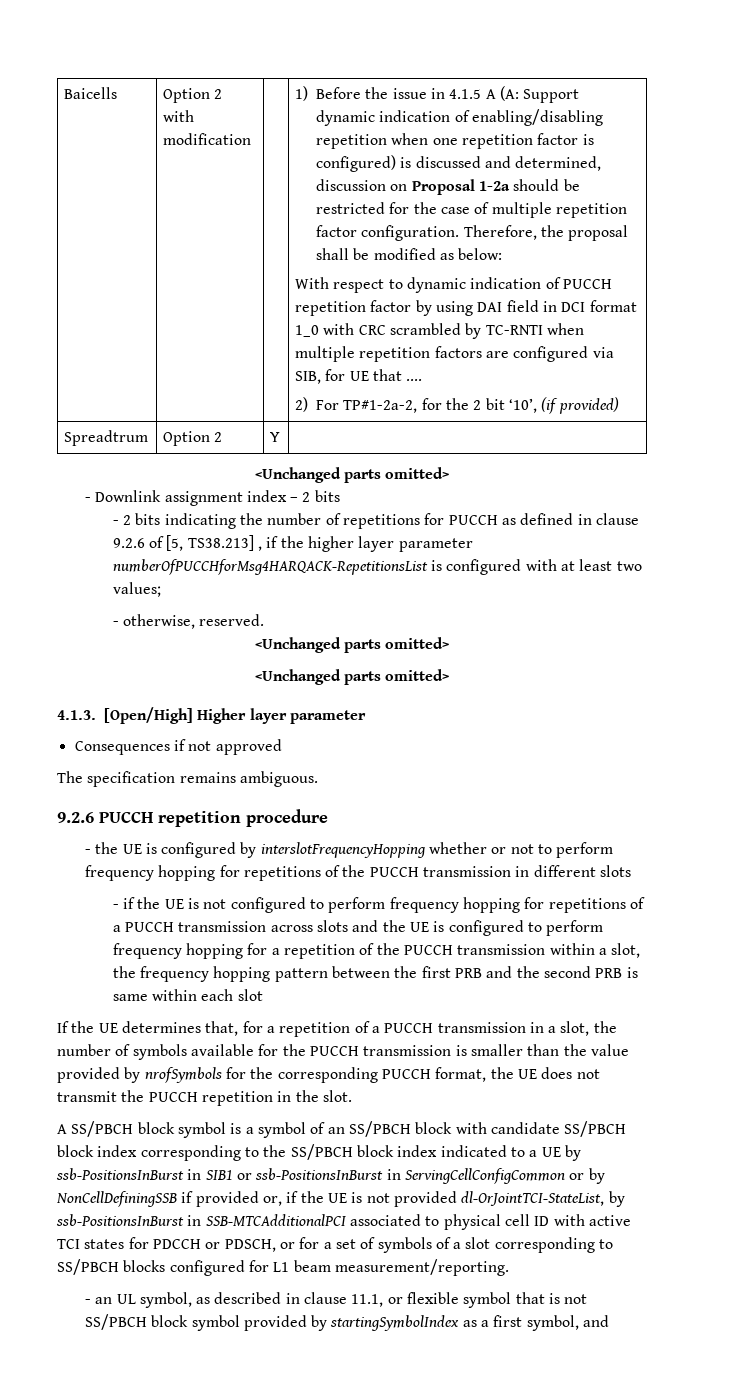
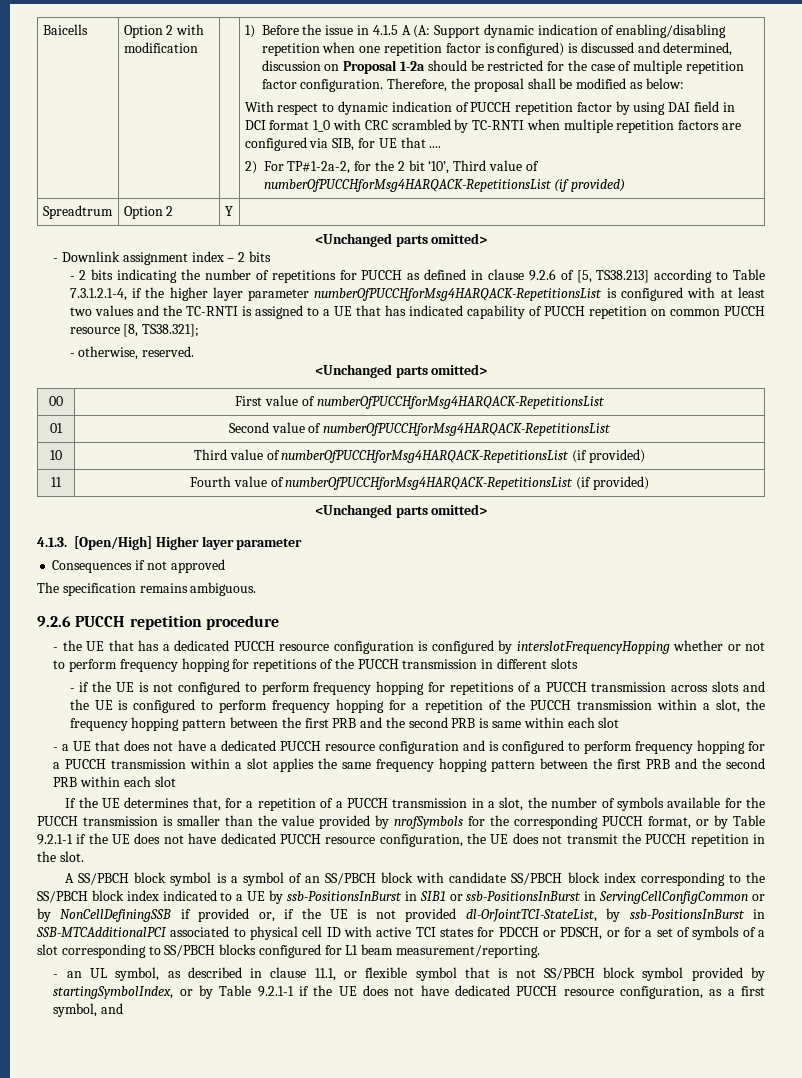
(537, 405) none -> [453,160,539,171] [263,179,552,192] Third value of numberOfPUCCHforMsg4HARQACK-RepetitionsList
[258,546,263,551] , -> [654,269,766,283] [69,288,127,301] according to Table 7.3.1.2.1-4,
[112,582,161,597] values; -> [94,305,765,319] [69,324,200,337] values and the TC-RNTI is assigned to a UE that has indicated capability of PUCCH repetition on common PUCCH resource [8, TS38.321];
(450, 643) none -> [49,396,63,406] [235,395,605,409] [50,423,63,433] [228,422,612,436] [50,450,62,460] [194,449,645,463] [51,477,62,487] [190,476,649,490] // 00 | First value of numberOfPUCCHforMsg4HARQACK-RepetitionsList // 01 | Second value of numberOfPUCCHforMsg4HARQACK-RepetitionsList // 10 | Third value of numberOfPUCCHforMsg4HARQACK-RepetitionsList (if provided) // 11 | Fourth value of numberOfPUCCHforMsg4HARQACK-RepetitionsList (if provided)
(142, 849) none -> [108,640,414,654] that has a dedicated PUCCH resource configuration
(263, 995) none -> [53,740,765,754] [53,758,766,772] [53,776,176,787] // - a UE that does not have a dedicated PUCCH resource configuration and is configured to perform frequency hopping for a PUCCH transmission within a slot applies the same frequency hopping pattern between the first PRB and the second PRB within each slot
(487, 1074) none -> [696,815,765,829] [37,833,463,847] or by Table 9.2.1-1 if the UE does not have dedicated PUCCH resource configuration,
[330,1315,460,1331] startingSymbolIndex -> [53,985,703,999] startingSymbolIndex, or by Table 9.2.1-1 if the UE does not have dedicated PUCCH resource configuration,

